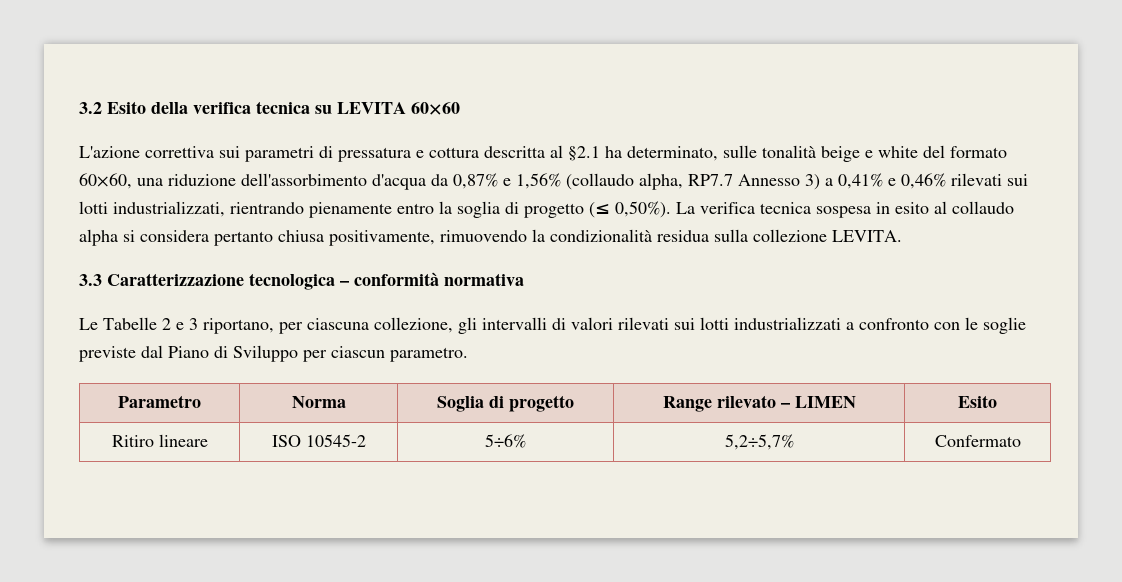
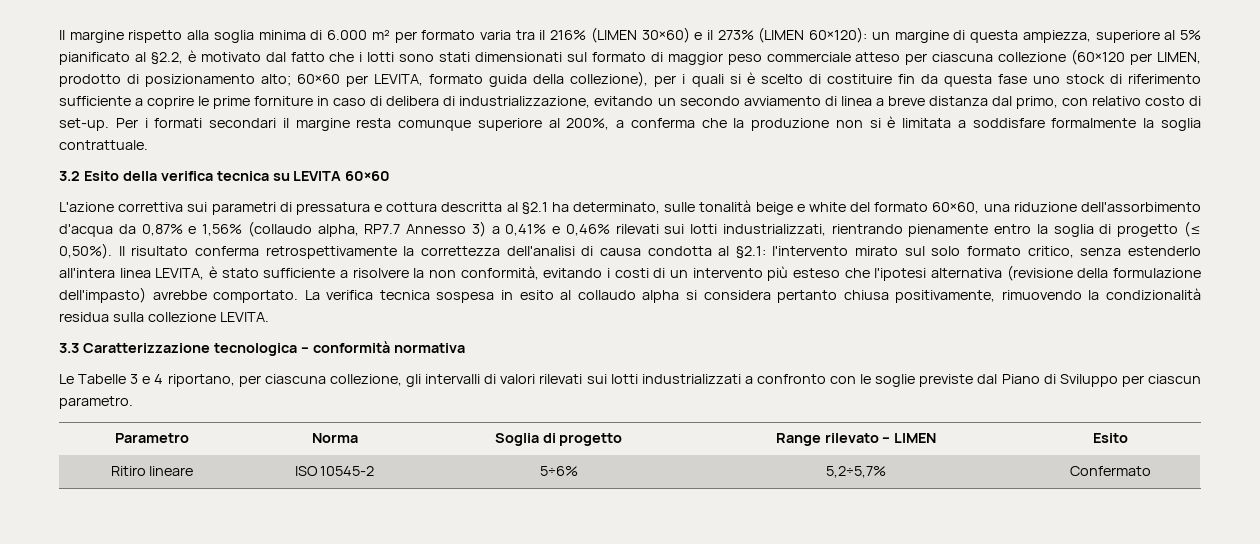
(79, 108) none -> [59,27,1202,43] [59,49,1201,65] [59,71,1201,87] [59,96,1201,109] [59,116,1201,131] [59,140,148,150] Il margine rispetto alla soglia minima di 6.000 m² per formato varia tra il 216% (LIMEN 30×60) e il 273% (LIMEN 60×120): un margine di questa ampiezza, superiore al 5% pianificato al §2.2, è motivato dal fatto che i lotti sono stati dimensionati sul formato di maggior peso commerciale atteso per ciascuna collezione (60×120 per LIMEN, prodotto di posizionamento alto; 60×60 per LEVITA, formato guida della collezione), per i quali si è scelto di costituire fin da questa fase uno stock di riferimento sufficiente a coprire le prime forniture in caso di delibera di industrializzazione, evitando un secondo avviamento di linea a breve distanza dal primo, con relativo costo di set-up. Per i formati secondari il margine resta comunque superiore al 200%, a conferma che la produzione non si è limitata a soddisfare formalmente la soglia contrattuale. //
(671, 209) none -> [118,246,1201,259] [59,265,1201,281] [59,287,299,303] Il risultato conferma retrospettivamente la correttezza dell'analisi di causa condotta al §2.1: l'intervento mirato sul solo formato critico, senza estenderlo all'intera linea LEVITA, è stato sufficiente a risolvere la non conformità, evitando i costi di un intervento più esteso che l'ipotesi alternativa (revisione della formulazione dell'impasto) avrebbe comportato.
[162,318,198,330] 2 e 3 -> [130,374,164,384] 3 e 4

